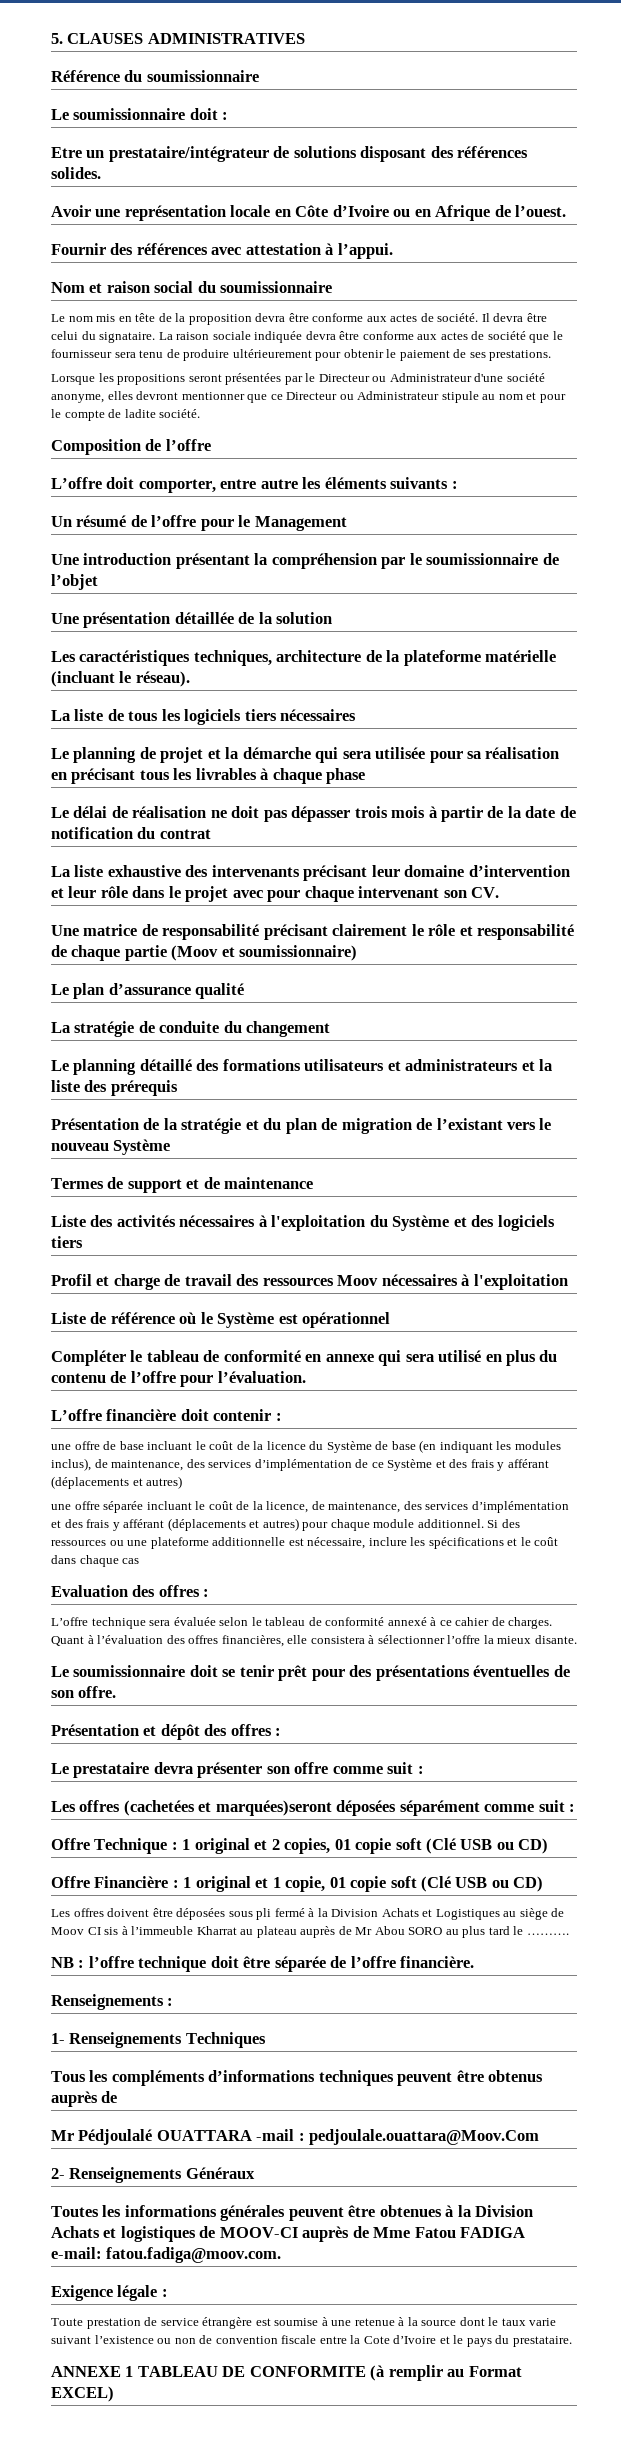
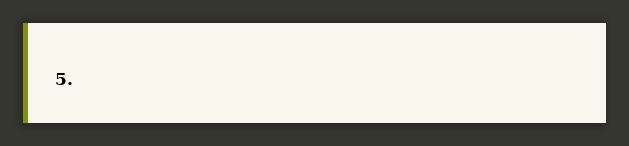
[67,33,305,44] [51,70,259,82] [51,108,229,120] [51,146,529,162] [51,167,101,179] [51,205,567,221] [51,243,393,259] [51,281,333,293] [51,313,547,325] [51,331,563,343] [51,349,552,361] [51,373,545,385] [51,391,566,403] [51,409,201,421] [51,439,211,455] [51,477,458,493] [51,515,347,531] [51,553,559,569] [51,574,98,590] [51,612,333,628] [51,650,557,666] [51,671,190,687] [51,709,357,725] [51,747,560,763] [51,768,366,784] [51,806,576,822] [51,827,211,839] [51,865,570,881] [51,886,500,902] [51,924,575,940] [51,945,358,961] [51,983,245,999] [51,1021,331,1037] [51,1059,553,1075] [51,1080,178,1096] [51,1118,552,1134] [51,1139,171,1155] [51,1177,314,1193] [51,1215,555,1231] [51,1236,83,1248] [51,1274,568,1290] [51,1312,391,1328] [51,1350,558,1366] [51,1371,306,1387] [51,1409,282,1421] [51,1440,561,1453] [51,1458,549,1471] [51,1476,183,1489] [51,1501,569,1513] [51,1518,520,1531] [51,1537,559,1549] [51,1555,140,1567] [51,1585,210,1597] [51,1617,553,1629] [51,1635,577,1647] [51,1665,570,1681] [51,1686,117,1698] [51,1724,282,1740] [51,1762,424,1778] [51,1800,576,1816] [51,1838,549,1854] [51,1876,544,1892] [51,1908,565,1920] [51,1926,569,1938] [51,1956,475,1972] [51,1994,174,2010] [51,2032,266,2048] [51,2070,544,2086] [51,2091,118,2107] [51,2129,540,2145] [51,2167,255,2183] [51,2205,534,2221] [51,2226,526,2242] [51,2247,282,2263] [51,2285,168,2301] [51,2317,557,2329] [51,2335,572,2347] [51,2365,522,2381] [51,2386,114,2402] CLAUSES ADMINISTRATIVES // Référence du soumissionnaire // Le soumissionnaire doit : // Etre un prestataire/intégrateur de solutions disposant des références solides. // Avoir une représentation locale en Côte d’Ivoire ou en Afrique de l’ouest. // Fournir des références avec attestation à l’appui. // Nom et raison social du soumissionnaire // Le nom mis en tête de la proposition devra être conforme aux actes de société. Il devra être celui du signataire. La raison sociale indiquée devra être conforme aux actes de société que le fournisseur sera tenu de produire ultérieurement pour obtenir le paiement de ses prestations. // Lorsque les propositions seront présentées par le Directeur ou Administrateur d'une société anonyme, elles devront mentionner que ce Directeur ou Administrateur stipule au nom et pour le compte de ladite société. // Composition de l’offre // L’offre doit comporter, entre autre les éléments suivants : // Un résumé de l’offre pour le Management // Une introduction présentant la compréhension par le soumissionnaire de l’objet // Une présentation détaillée de la solution // Les caractéristiques techniques, architecture de la plateforme matérielle (incluant le réseau). // La liste de tous les logiciels tiers nécessaires // Le planning de projet et la démarche qui sera utilisée pour sa réalisation en précisant tous les livrables à chaque phase // Le délai de réalisation ne doit pas dépasser trois mois à partir de la date de notification du contrat // La liste exhaustive des intervenants précisant leur domaine d’intervention et leur rôle dans le projet avec pour chaque intervenant son CV. // Une matrice de responsabilité précisant clairement le rôle et responsabilité de chaque partie (Moov et soumissionnaire) // Le plan d’assurance qualité // La stratégie de conduite du changement // Le planning détaillé des formations utilisateurs et administrateurs et la liste des prérequis // Présentation de la stratégie et du plan de migration de l’existant vers le nouveau Système // Termes de support et de maintenance // Liste des activités nécessaires à l'exploitation du Système et des logiciels tiers // Profil et charge de travail des ressources Moov nécessaires à l'exploitation // Liste de référence où le Système est opérationnel // Compléter le tableau de conformité en annexe qui sera utilisé en plus du contenu de l’offre pour l’évaluation. // L’offre financière doit contenir : // une offre de base incluant le coût de la licence du Système de base (en indiquant les modules inclus), de maintenance, des services d’implémentation de ce Système et des frais y afférant (déplacements et autres) // une offre séparée incluant le coût de la licence, de maintenance, des services d’implémentation et des frais y afférant (déplacements et autres) pour chaque module additionnel. Si des ressources ou une plateforme additionnelle est nécessaire, inclure les spécifications et le coût dans chaque cas // Evaluation des offres : // L’offre technique sera évaluée selon le tableau de conformité annexé à ce cahier de charges. Quant à l’évaluation des offres financières, elle consistera à sélectionner l’offre la mieux disante. // Le soumissionnaire doit se tenir prêt pour des présentations éventuelles de son offre. // Présentation et dépôt des offres : // Le prestataire devra présenter son offre comme suit : // Les offres (cachetées et marquées)seront déposées séparément comme suit : // Offre Technique : 1 original et 2 copies, 01 copie soft (Clé USB ou CD) // Offre Financière : 1 original et 1 copie, 01 copie soft (Clé USB ou CD) // Les offres doivent être déposées sous pli fermé à la Division Achats et Logistiques au siège de Moov CI sis à l’immeuble Kharrat au plateau auprès de Mr Abou SORO au plus tard le ………. // NB : l’offre technique doit être séparée de l’offre financière. // Renseignements : // 1- Renseignements Techniques // Tous les compléments d’informations techniques peuvent être obtenus auprès de // Mr Pédjoulalé OUATTARA -mail : pedjoulale.ouattara@Moov.Com // 2- Renseignements Généraux // Toutes les informations générales peuvent être obtenues à la Division Achats et logistiques de MOOV-CI auprès de Mme Fatou FADIGA e-mail: fatou.fadiga@moov.com. // Exigence légale : // Toute prestation de service étrangère est soumise à une retenue à la source dont le taux varie suivant l’existence ou non de convention fiscale entre la Cote d’Ivoire et le pays du prestataire. // ANNEXE 1 TABLEAU DE CONFORMITE (à remplir au Format EXCEL) -> (73, 79) none

